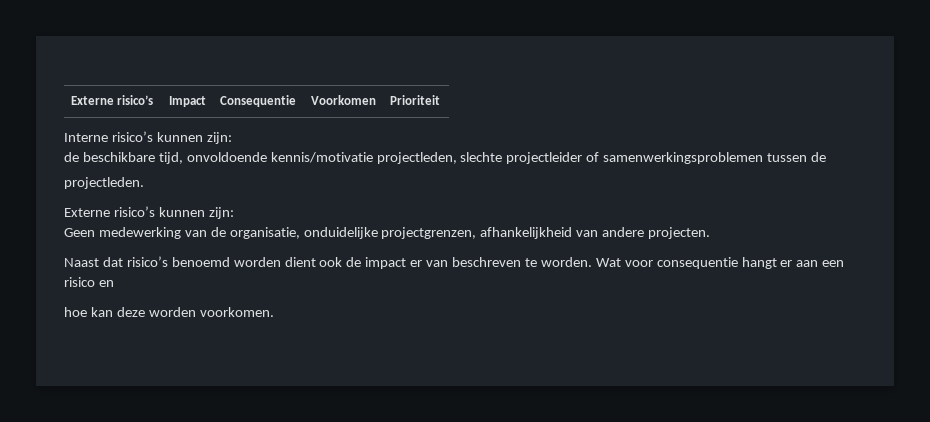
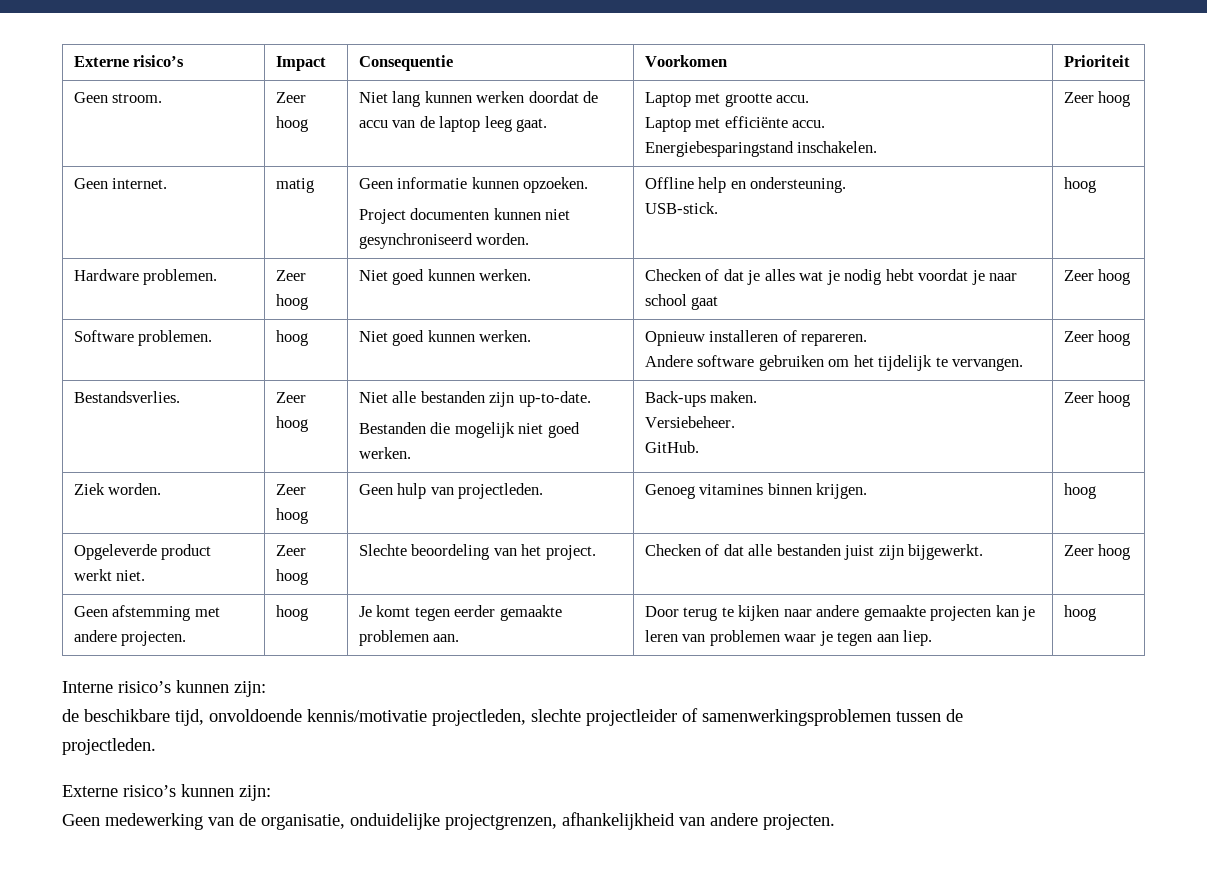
(440, 100) none -> [74,92,163,103] [276,92,307,103] [276,116,309,132] [359,91,599,107] [359,116,548,132] [645,92,810,107] [645,116,826,132] [645,141,878,157] [1064,91,1131,107] [74,178,168,189] [276,178,315,193] [359,177,589,193] [359,208,571,224] [359,233,530,249] [645,177,847,193] [645,202,719,214] [1064,177,1097,193] [74,269,218,285] [276,270,307,281] [276,294,309,310] [359,269,532,285] [645,269,1018,285] [645,294,719,310] [1064,269,1131,285] [74,330,213,346] [276,330,309,346] [359,330,532,346] [645,330,868,346] [645,355,1024,371] [1064,330,1131,346] [74,391,181,403] [276,392,307,403] [276,416,309,432] [359,391,591,407] [359,422,580,438] [359,447,412,459] [645,391,758,407] [645,416,736,428] [645,441,700,453] [1064,391,1131,407] [74,483,162,495] [276,484,307,495] [276,508,309,524] [359,483,544,499] [645,483,868,499] [1064,483,1097,499] [74,544,212,560] [74,569,146,581] [276,545,307,556] [276,569,309,585] [359,544,596,560] [645,544,984,560] [1064,544,1131,560] [74,605,220,621] [74,630,187,646] [276,605,309,621] [359,605,562,621] [359,630,460,646] [645,605,1036,621] [645,630,933,646] [1064,605,1097,621] // Geen stroom. | Zeer hoog | Niet lang kunnen werken doordat de accu van de laptop leeg gaat. | Laptop met grootte accu. // Laptop met efficiënte accu. // Energiebesparingstand inschakelen. | Zeer hoog // Geen internet. | matig | Geen informatie kunnen opzoeken. // Project documenten kunnen niet gesynchroniseerd worden. | Offline help en ondersteuning. // USB-stick. | hoog // Hardware problemen. | Zeer hoog | Niet goed kunnen werken. | Checken of dat je alles wat je nodig hebt voordat je naar school gaat | Zeer hoog // Software problemen. | hoog | Niet goed kunnen werken. | Opnieuw installeren of repareren. // Andere software gebruiken om het tijdelijk te vervangen. | Zeer hoog // Bestandsverlies. | Zeer hoog | Niet alle bestanden zijn up-to-date. // Bestanden die mogelijk niet goed werken. | Back-ups maken. // Versiebeheer. // GitHub. | Zeer hoog // Ziek worden. | Zeer hoog | Geen hulp van projectleden. | Genoeg vitamines binnen krijgen. | hoog // Opgeleverde product werkt niet. | Zeer hoog | Slechte beoordeling van het project. | Checken of dat alle bestanden juist zijn bijgewerkt. | Zeer hoog // Geen afstemming met andere projecten. | hoog | Je komt tegen eerder gemaakte problemen aan. | Door terug te kijken naar andere gemaakte projecten kan je leren van problemen waar je tegen aan liep. | hoog
[64,256,845,269] [64,277,114,287] [64,307,274,317] // Naast dat risico’s benoemd worden dient ook de impact er van beschreven te worden. Wat voor consequentie hangt er aan een risico en // hoe kan deze worden voorkomen. -> (835, 822) none

